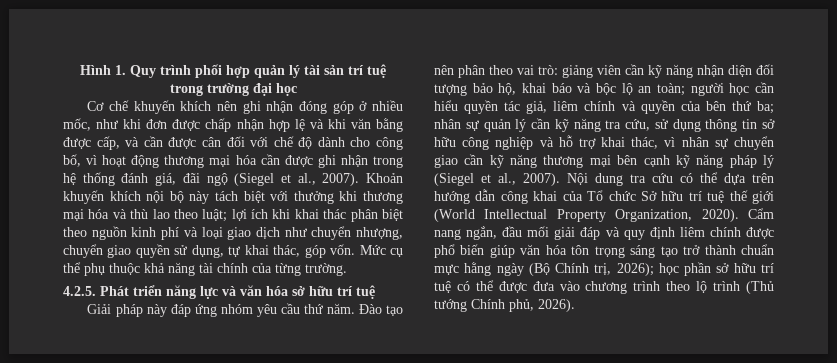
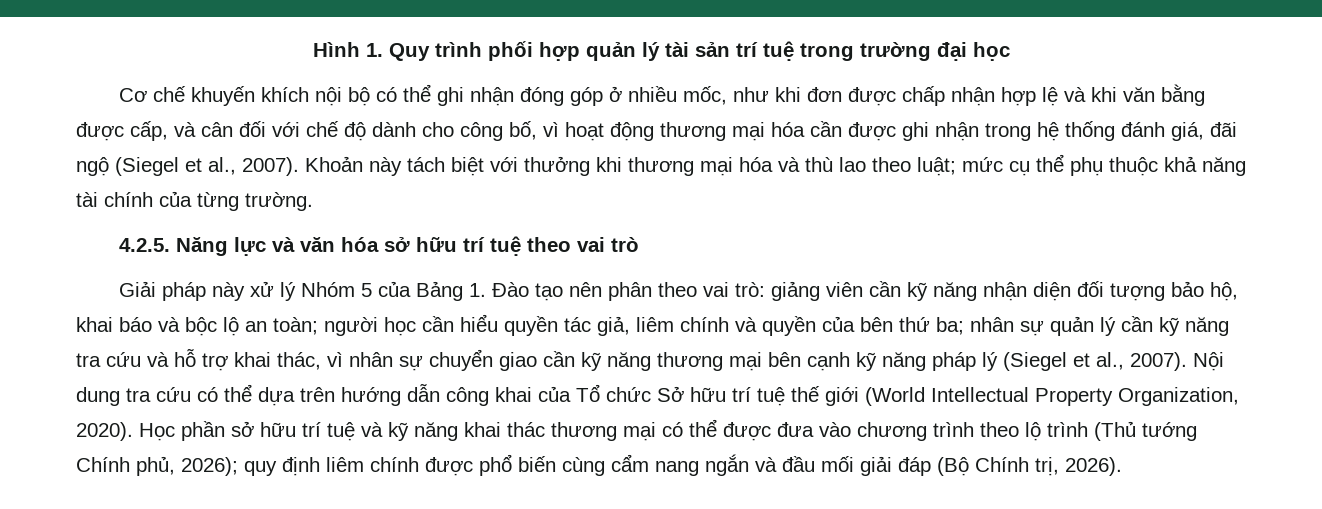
[217,101,238,111] nên -> [315,84,432,106] nội bộ có thể
[143,136,197,149] cần được -> (196, 129) none
[63,190,184,204] khuyến khích nội bộ -> (363, 164) none
[231,209,403,222] [63,226,403,240] [63,244,386,258] lợi ích khi khai thác phân biệt theo nguồn kinh phí và loại giao dịch như chuyển nhượng, chuyển giao quyền sử dụng, tự khai thác, góp vốn. Mức -> [962,157,1003,172] mức
[100,285,196,299] Phát triển năng -> [176,237,229,256] Năng
(375, 292) none -> [527,237,640,252] theo vai trò
[170,303,355,317] đáp ứng nhóm yêu cầu thứ năm. -> [250,281,487,301] xử lý Nhóm 5 của Bảng 1.
[625,119,775,132] [434,137,534,150] cứu, sử dụng thông tin sở hữu công nghiệp -> [106,352,141,367] cứu
[748,208,774,219] [434,226,774,240] [434,244,774,258] [434,262,679,276] Cẩm nang ngắn, đầu mối giải đáp và quy định liêm chính được phổ biến giúp văn hóa tôn trọng sáng tạo trở thành chuẩn mực hằng ngày (Bộ Chính trị, 2026); học -> [139,423,175,441] Học
(451, 287) none -> [361,422,656,441] và kỹ năng khai thác thương mại
(534, 305) none -> [181,454,1059,476] 2026); quy định liêm chính được phổ biến cùng cẩm nang ngắn và đầu mối giải đáp (Bộ Chính trị,

